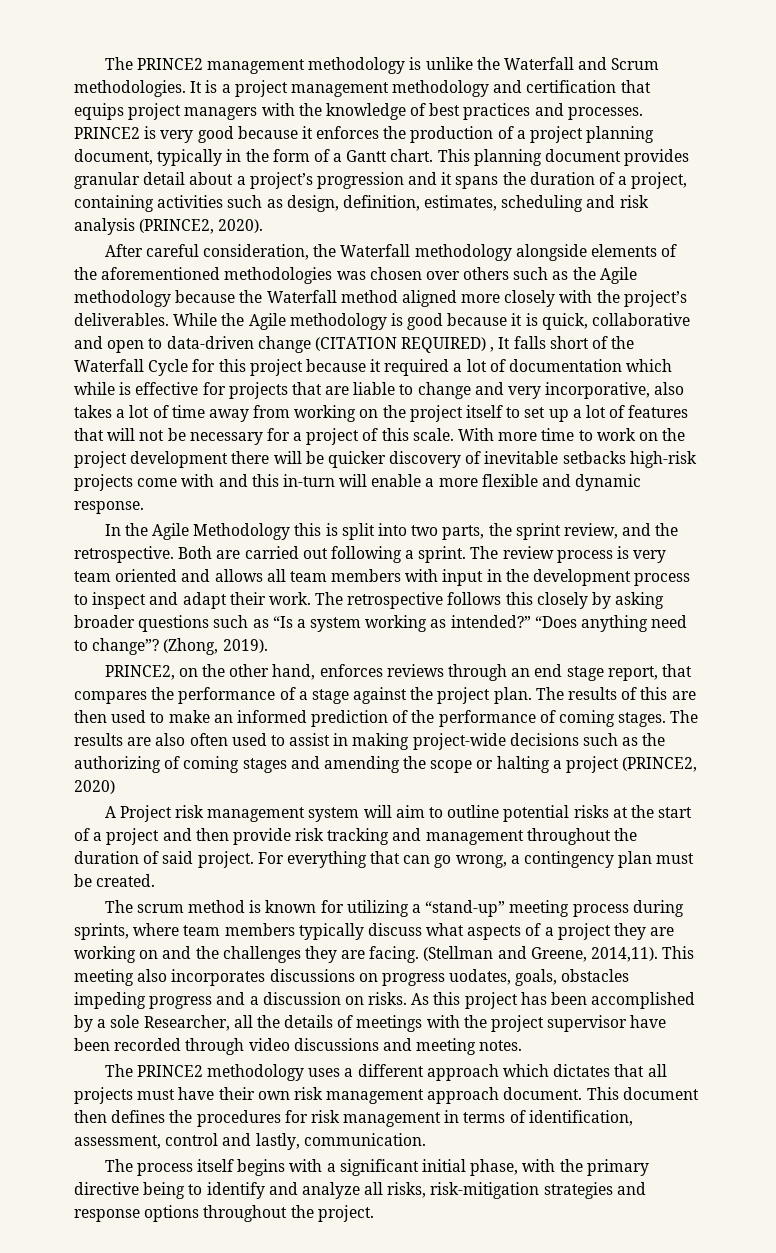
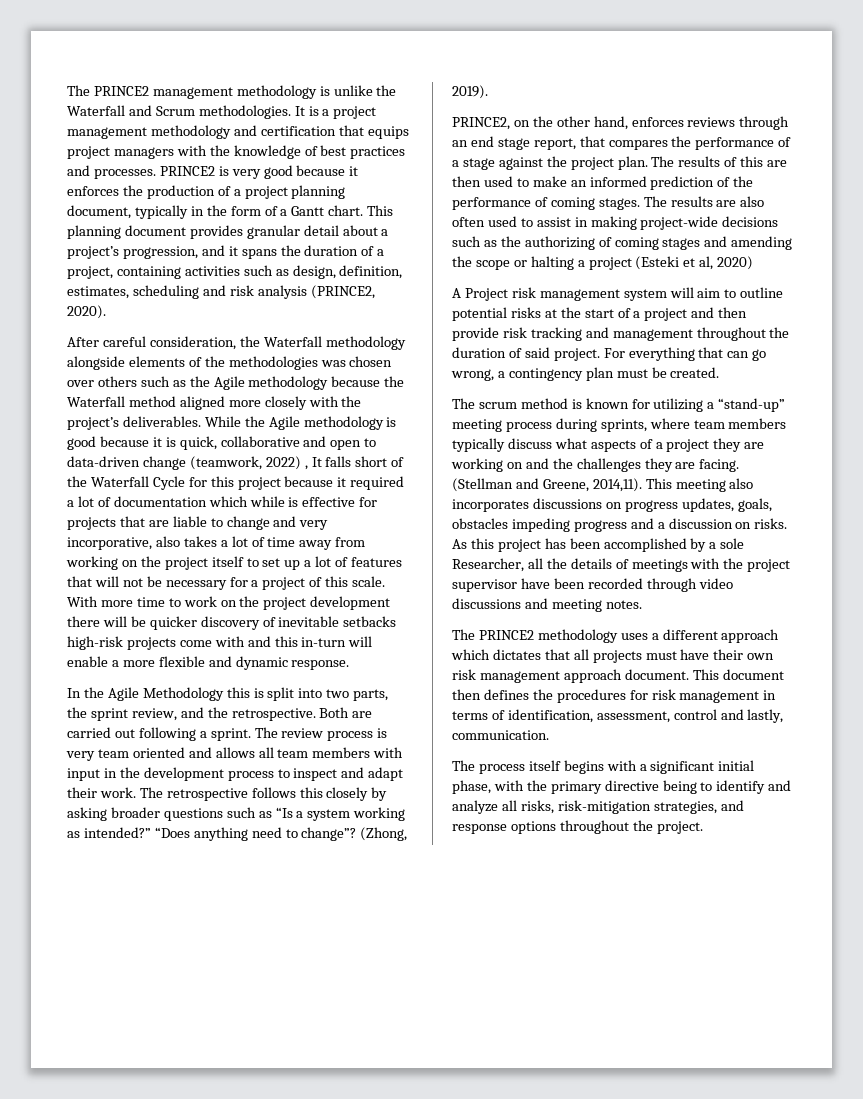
[316,172,404,189] progression -> [122,246,198,259] progression,
[101,267,221,280] aforementioned -> (225, 361) none
[314,337,487,353] (CITATION REQUIRED) -> [189,456,301,470] (teamwork, 2022)
[622,757,698,772] (PRINCE2, -> [635,256,714,270] (Esteki et al,
[449,969,512,985] uodates, -> [681,498,734,512] updates,
[543,1182,613,1199] strategies -> [653,801,717,814] strategies,

